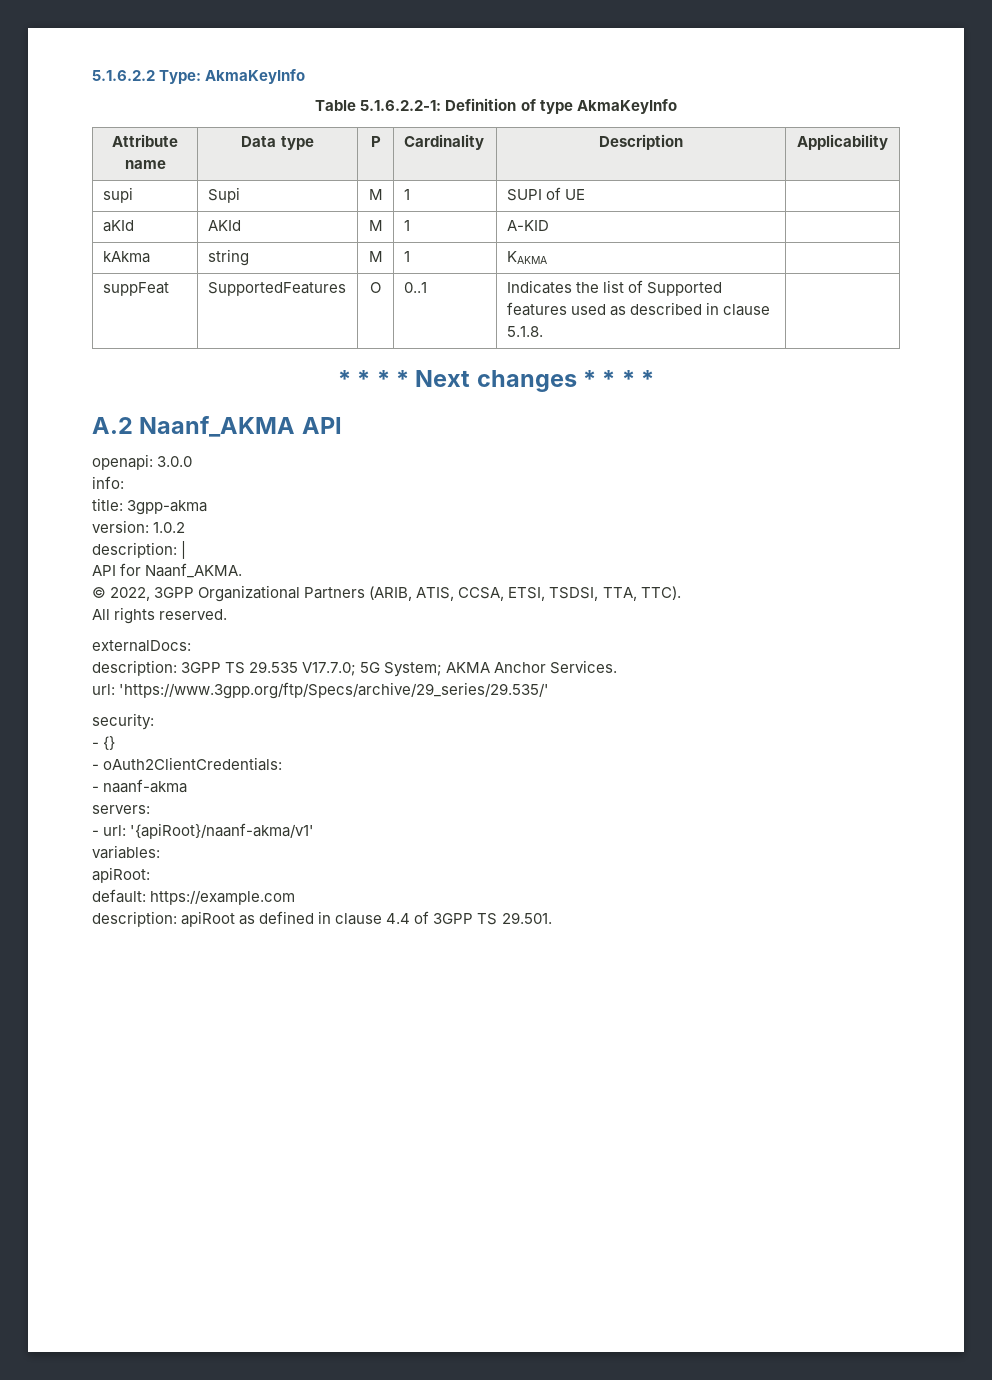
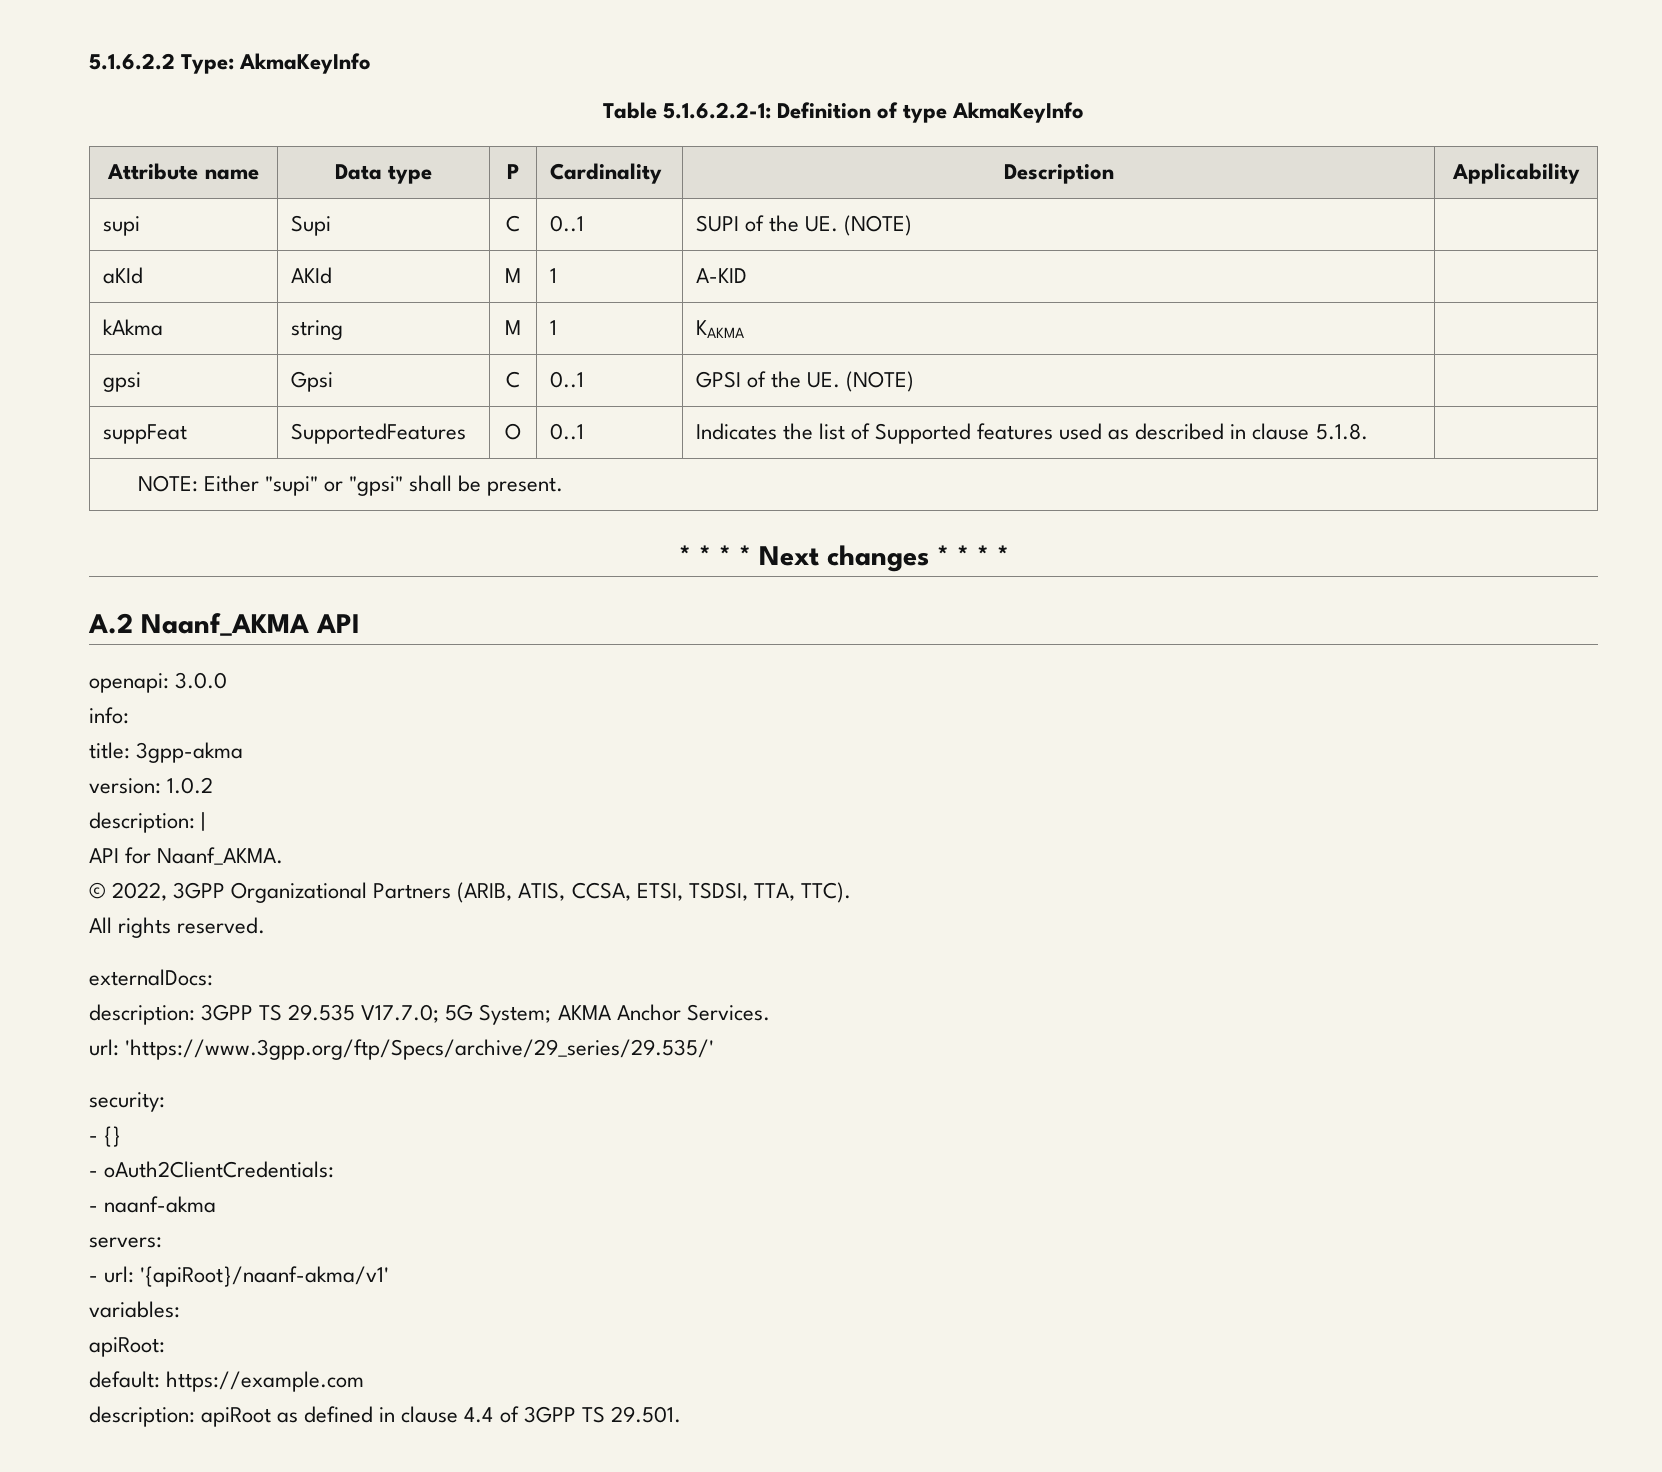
[368,189,383,200] [403,189,410,200] M | 1 -> [506,215,520,232] [549,215,584,232] C | 0..1
[564,189,585,200] UE -> [768,215,912,236] the UE. (NOTE)
(547, 257) none -> [102,372,141,392] [290,371,333,392] [506,371,520,388] [549,371,584,388] [695,371,914,392] // gpsi | Gpsi | C | 0..1 | GPSI of the UE. (NOTE) |
(543, 331) none -> [137,475,564,496] // NOTE: Either "supi" or "gpsi" shall be present.

